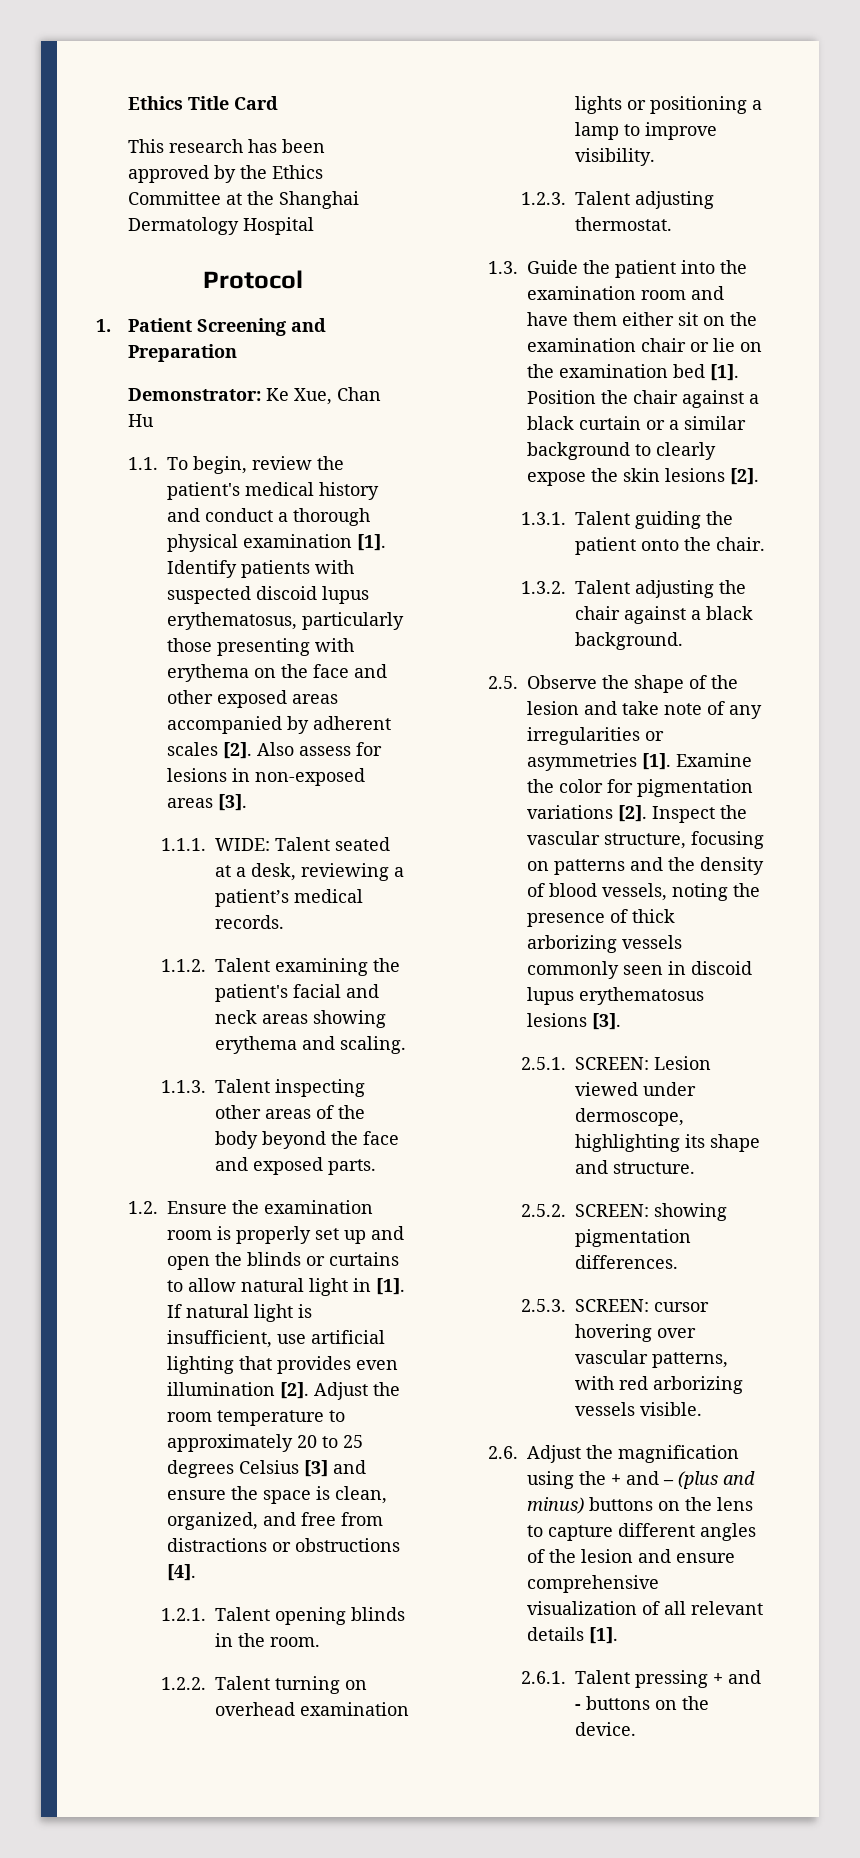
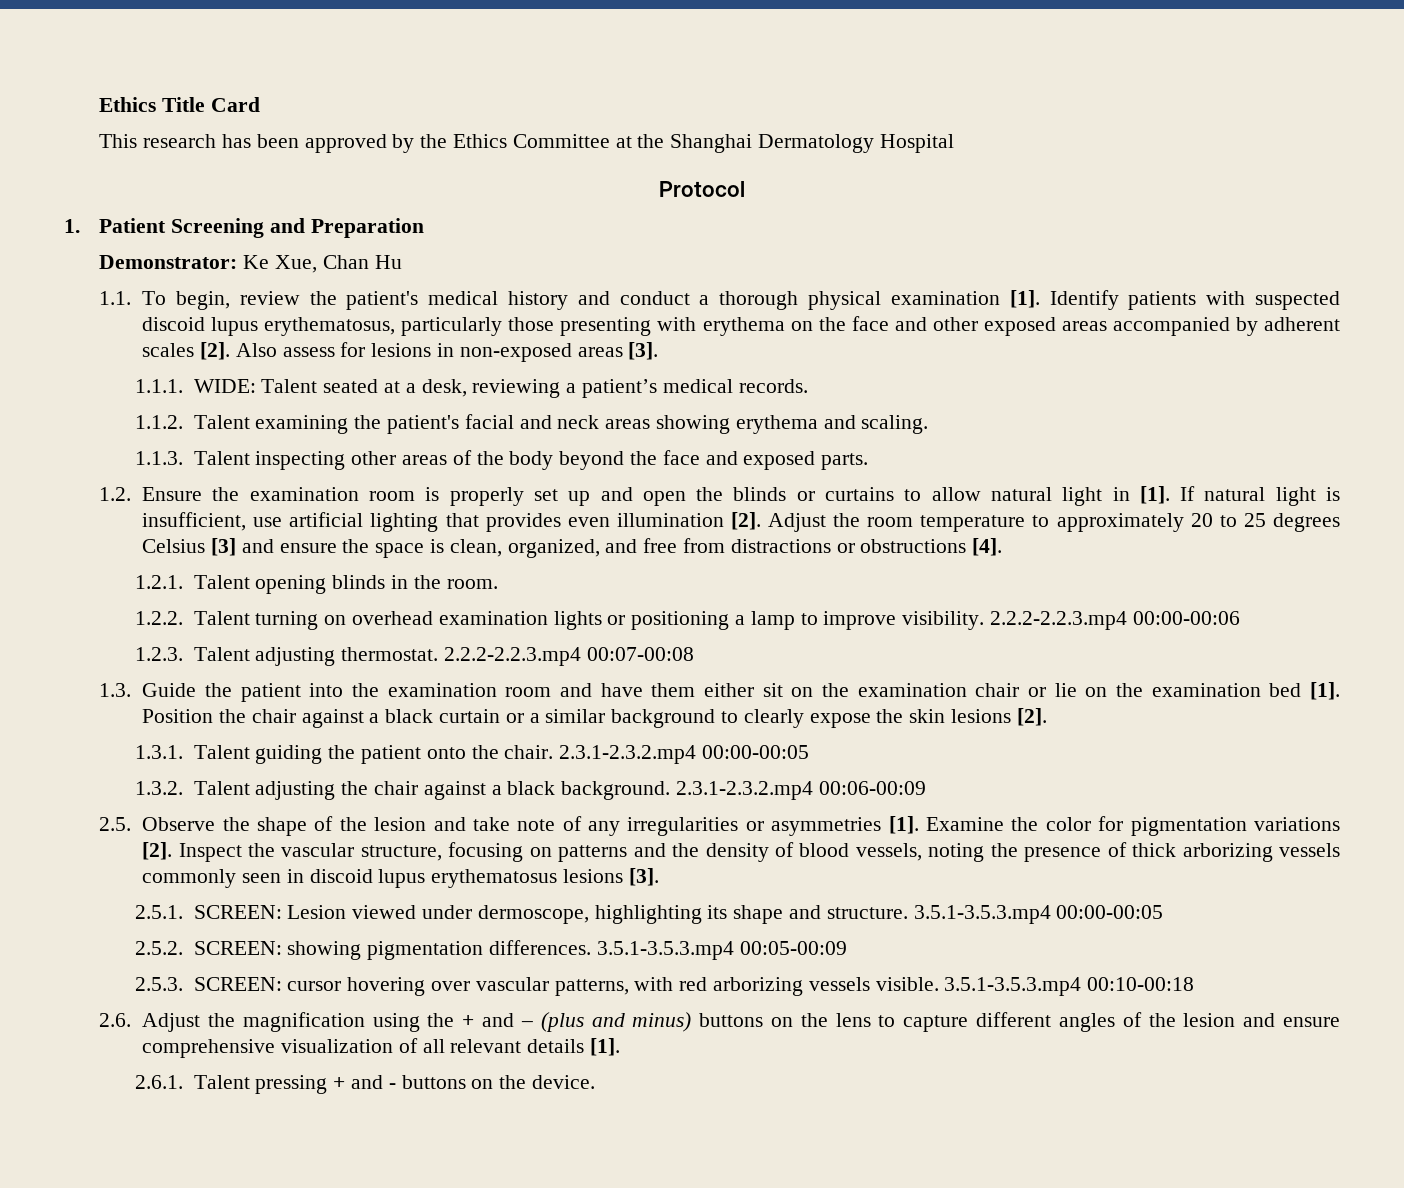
(655, 157) none -> [990,611,1240,630] 2.2.2-2.2.3.mp4 00:00-00:06
(672, 224) none -> [443,647,694,666] 2.2.2-2.2.3.mp4 00:07-00:08
(765, 544) none -> [559,745,809,764] 2.3.1-2.3.2.mp4 00:00-00:05
(683, 641) none -> [675,781,926,800] 2.3.1-2.3.2.mp4 00:06-00:09
(695, 1168) none -> [913,905,1164,924] 3.5.1-3.5.3.mp4 00:00-00:05
(678, 1262) none -> [596,941,847,960] 3.5.1-3.5.3.mp4 00:05-00:09
(702, 1409) none -> [944,977,1195,996] 3.5.1-3.5.3.mp4 00:10-00:18

